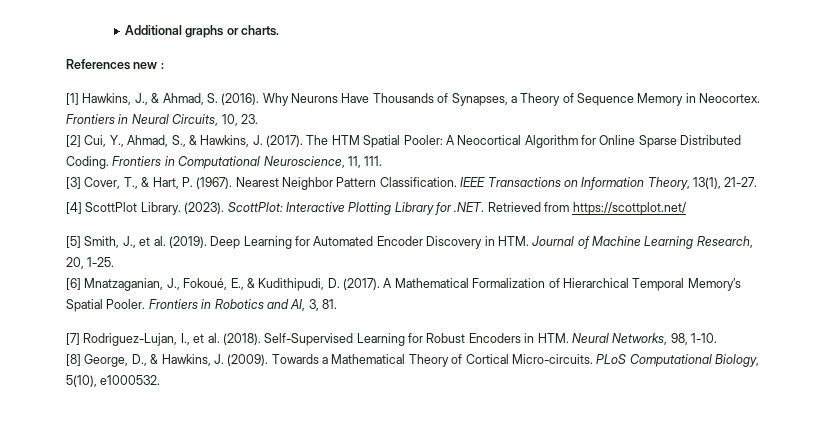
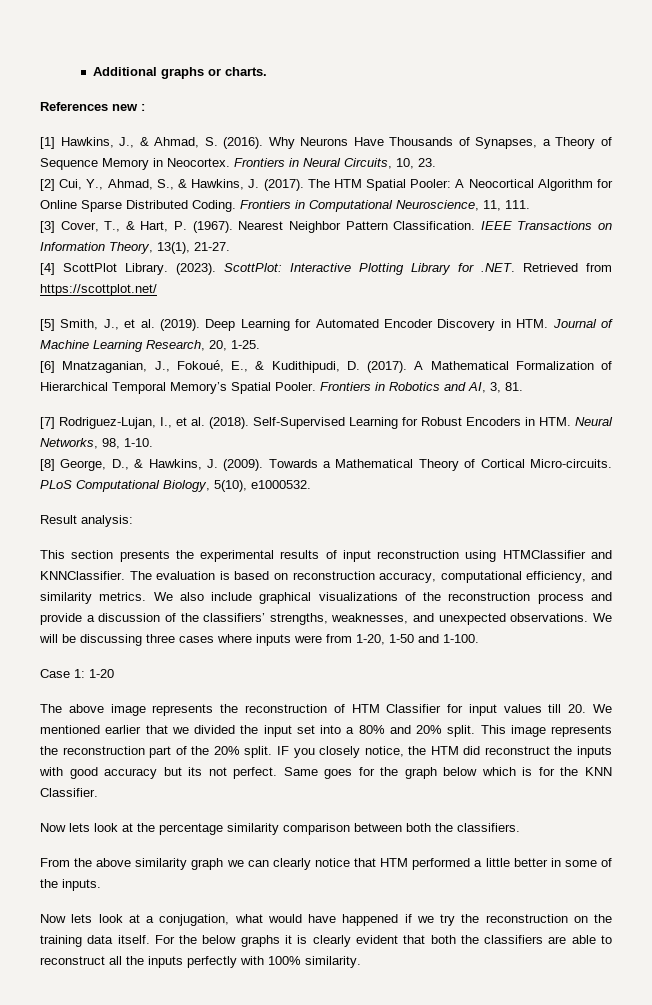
(161, 380) none -> [40,515,133,527] [40,550,612,562] [40,571,613,583] [40,592,612,604] [40,613,612,625] [39,634,479,646] [40,669,114,678] [40,704,612,716] [40,725,612,737] [40,746,612,758] [39,767,612,779] [40,788,98,797] [40,823,520,835] [40,858,613,870] [40,879,101,891] [40,914,612,926] [40,935,612,947] [40,956,361,968] // Result analysis: // This section presents the experimental results of input reconstruction using HTMClassifier and KNNClassifier. The evaluation is based on reconstruction accuracy, computational efficiency, and similarity metrics. We also include graphical visualizations of the reconstruction process and provide a discussion of the classifiers’ strengths, weaknesses, and unexpected observations. We will be discussing three cases where inputs were from 1-20, 1-50 and 1-100. // Case 1: 1-20 // The above image represents the reconstruction of HTM Classifier for input values till 20. We mentioned earlier that we divided the input set into a 80% and 20% split. This image represents the reconstruction part of the 20% split. IF you closely notice, the HTM did reconstruct the inputs with good accuracy but its not perfect. Same goes for the graph below which is for the KNN Classifier. // Now lets look at the percentage similarity comparison between both the classifiers. // From the above similarity graph we can clearly notice that HTM performed a little better in some of the inputs. // Now lets look at a conjugation, what would have happened if we try the reconstruction on the training data itself. For the below graphs it is clearly evident that both the classifiers are able to reconstruct all the inputs perfectly with 100% similarity.

